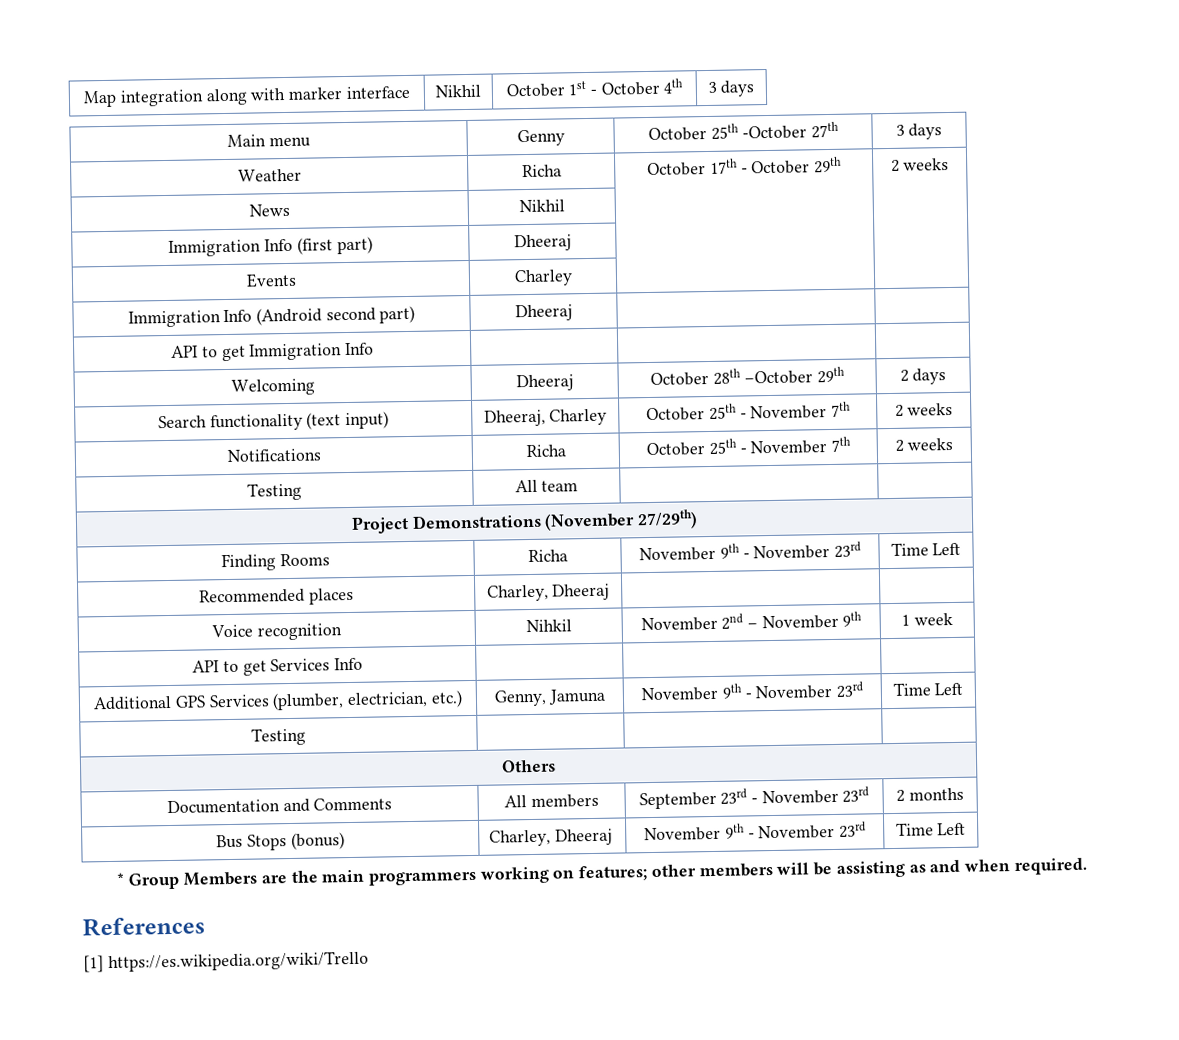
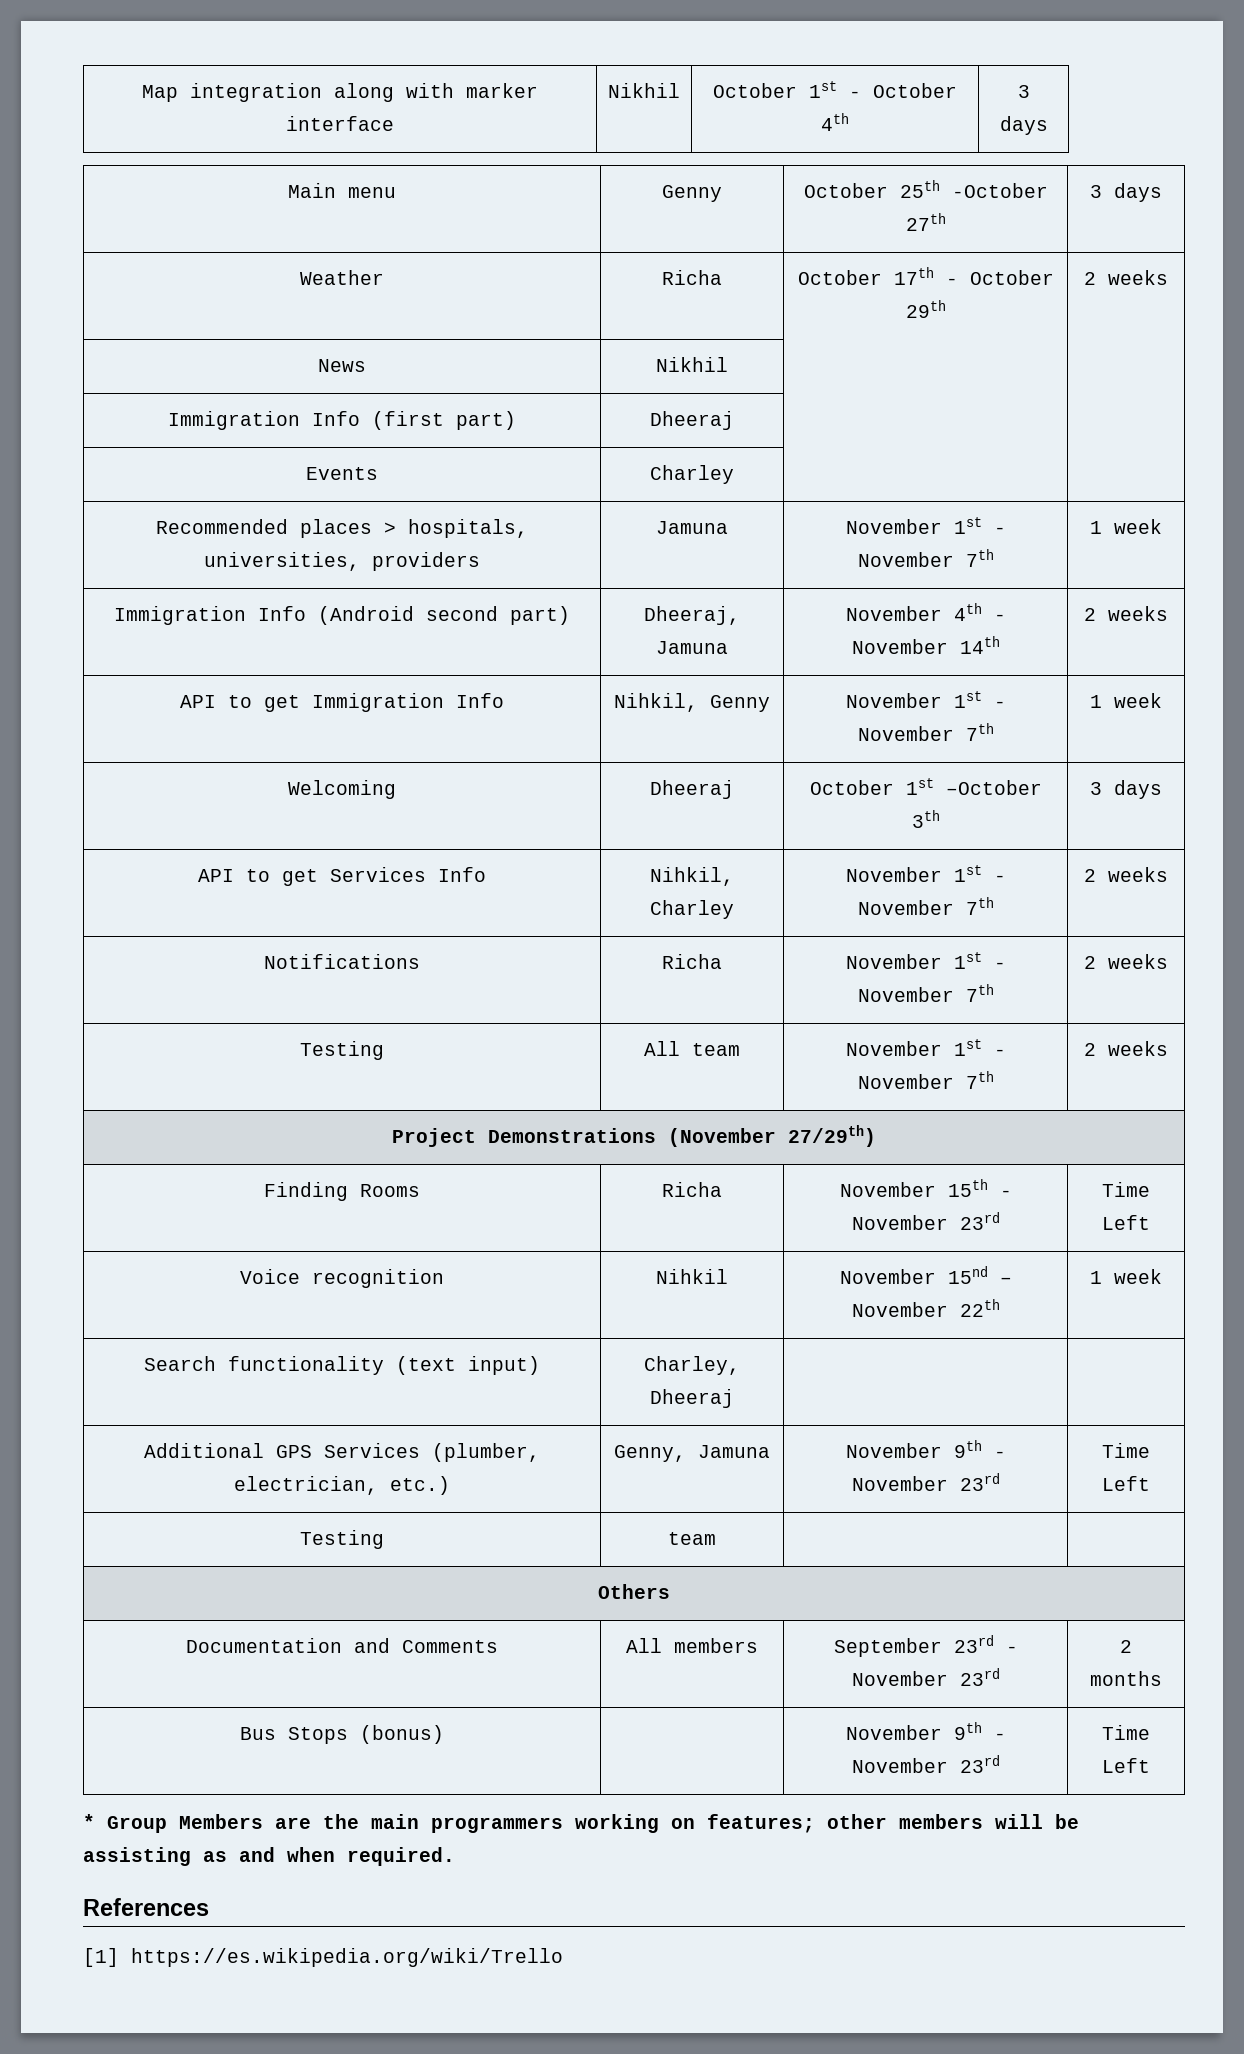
(573, 278) none -> [156,519,528,538] [204,552,480,571] [656,521,728,534] [845,517,1006,534] [857,549,994,567] [1090,519,1162,534] // Recommended places > hospitals, universities, providers | Jamuna | November 1st - November 7th | 1 week
[514,304,573,322] Dheeraj | | -> [644,606,740,625] [656,641,728,654] [845,603,1006,621] [851,636,1000,654] [1084,606,1168,621] Dheeraj, Jamuna | November 4th - November 14th | 2 weeks
[230,378,315,396] [515,374,574,392] [650,366,845,386] [899,368,947,385] [157,411,390,432] [483,408,608,427] [646,403,737,422] | | // Welcoming | Dheeraj | October 28th –October 29th | 2 days // Search functionality (text input) | Dheeraj, Charley | October 25th -> [614,693,770,712] [845,691,1006,708] [857,723,994,741] [1090,693,1162,708] [288,780,396,799] [650,780,734,799] [809,778,1042,795] [911,810,940,828] [1090,780,1162,799] [198,867,486,886] [650,867,734,886] [650,900,734,919] [845,865,982,882] Nihkil, Genny | November 1st - November 7th | 1 week // Welcoming | Dheeraj | October 1st –October 3th | 3 days // API to get Services Info | Nihkil, Charley | November 1st
[646,438,737,457] October 25th -> [845,952,982,969] November 1st
(579, 486) | -> [845,1039,1006,1056] [857,1071,994,1089] [1084,1041,1168,1056] November 1st - November 7th | 2 weeks
[719,541,862,560] [890,542,962,557] [199,587,354,605] [486,583,611,602] 9th - November 23rd | Time Left // Recommended places | Charley, Dheeraj | | -> [947,1179,1012,1197] [851,1212,1000,1230] [1102,1182,1150,1197] [1102,1215,1150,1230] 15th - November 23rd | Time Left
[721,611,863,630] [901,612,953,626] [192,657,363,676] 2nd – November 9th | 1 week // API to get Services Info | -> [947,1266,1012,1284] [851,1299,1000,1317] [1090,1269,1162,1284] [144,1356,540,1375] [644,1356,740,1375] [650,1389,734,1408] 15nd – November 22th | 1 week // Search functionality (text input) | Charley, Dheeraj
(306, 736) none -> [668,1532,716,1545] team
[488,828,613,847] Charley, Dheeraj -> (444, 1734) none

